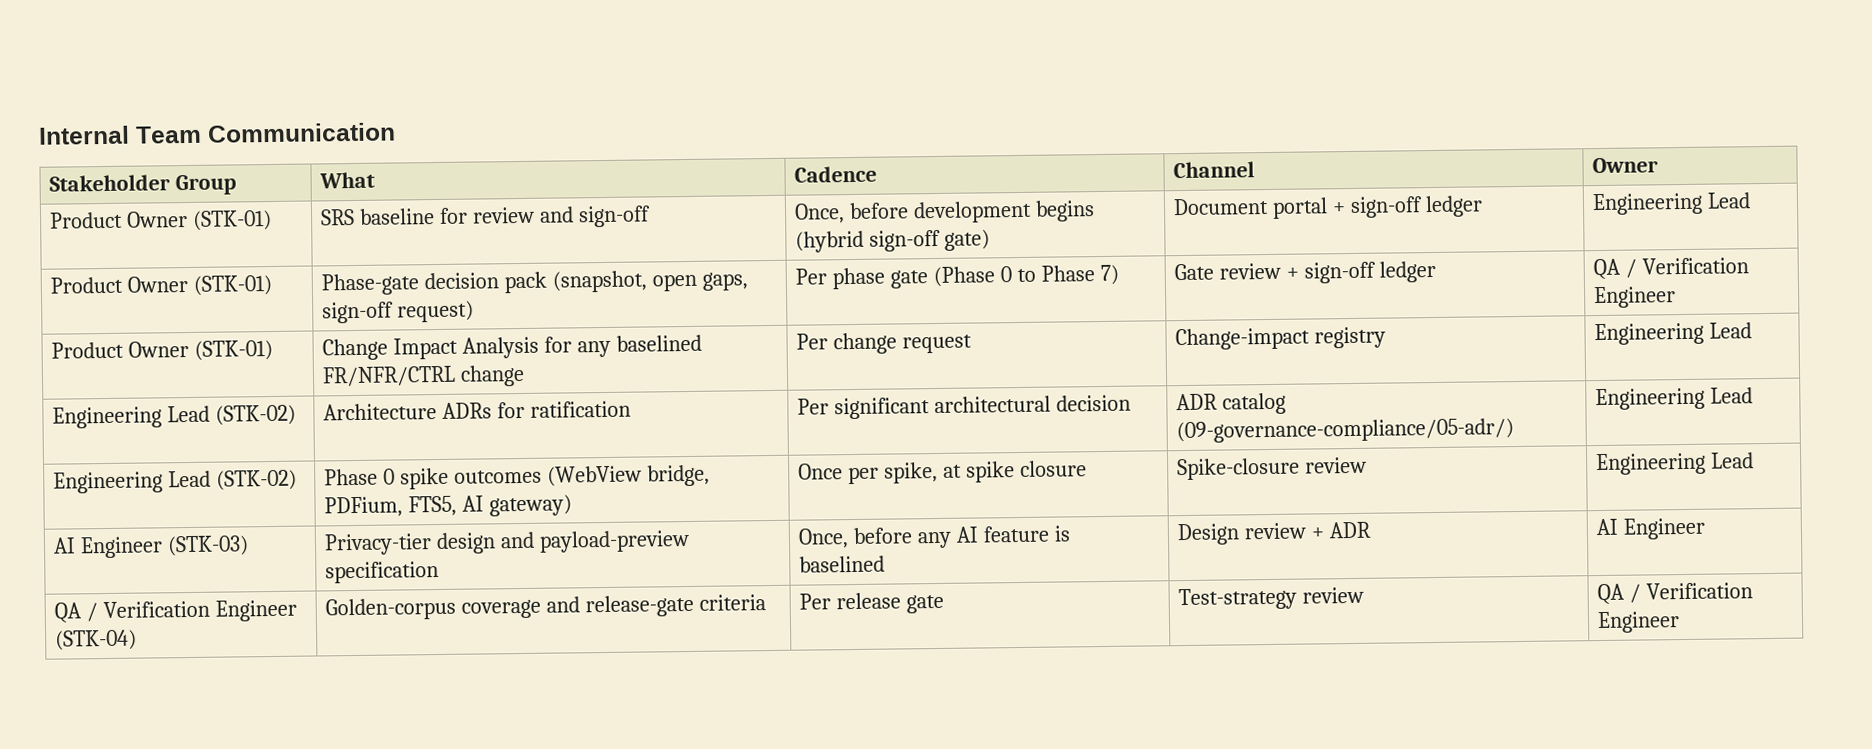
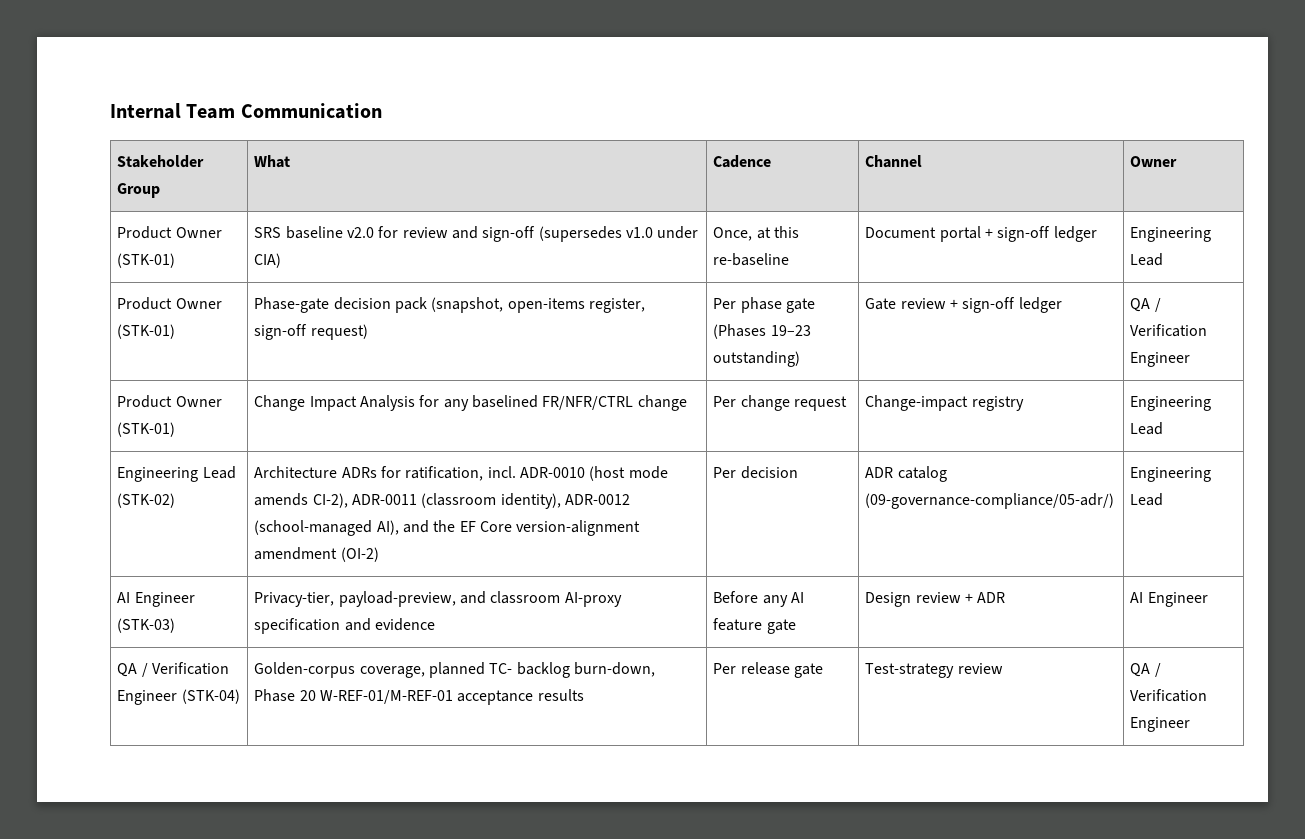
(436, 216) none -> [346,227,374,238] v2.0
[794,200,1096,224] [795,229,991,253] | Once, before development begins (hybrid sign-off gate) -> [538,226,699,242] [254,253,282,268] [713,226,799,241] [713,253,790,266] (supersedes v1.0 under CIA) | Once, at this re-baseline
[652,272,749,292] open gaps, -> [507,298,645,313] open-items register,
[933,264,1119,288] (Phase 0 to Phase 7) -> [713,324,811,339] [713,351,801,367] (Phases 19–23 outstanding)
[530,400,632,418] [797,395,1052,420] ratification | Per significant architectural -> [405,466,668,481] [254,493,630,509] [254,520,641,536] [254,547,379,562] [713,467,737,478] ratification, incl. ADR-0010 (host mode amends CI-2), ADR-0011 (classroom identity), ADR-0012 (school-managed AI), and the EF Core version-alignment amendment (OI-2) | Per
[53,469,298,494] [324,464,711,490] [324,494,573,518] [798,460,1088,485] [1177,456,1368,481] [1596,452,1755,476] [53,535,250,559] [324,529,691,556] [325,560,440,584] [798,527,914,549] Engineering Lead (STK-02) | Phase 0 spike outcomes (WebView bridge, PDFium, FTS5, AI gateway) | Once per spike, at spike closure | Spike-closure review | Engineering Lead // AI Engineer (STK-03) | Privacy-tier design and payload-preview specification | Once, before -> [117,592,195,607] [117,618,176,633] [254,591,622,607] [254,618,435,634] [713,591,759,603] AI Engineer (STK-03) | Privacy-tier, payload-preview, and classroom AI-proxy specification and evidence | Before
[1054,525,1072,542] [799,555,886,573] is baselined -> [766,619,796,634] gate
[461,594,767,619] coverage and release-gate criteria -> [359,662,655,678] [254,689,584,705] coverage, planned TC- backlog burn-down, Phase 20 W-REF-01/M-REF-01 acceptance results

